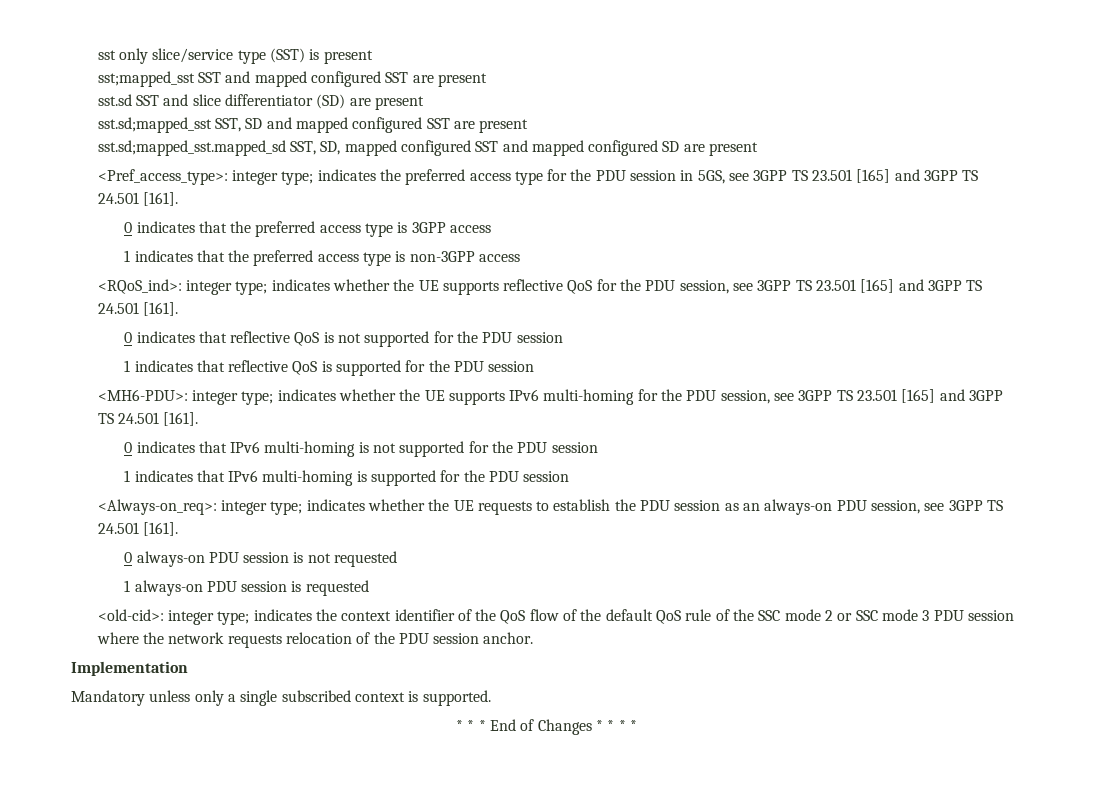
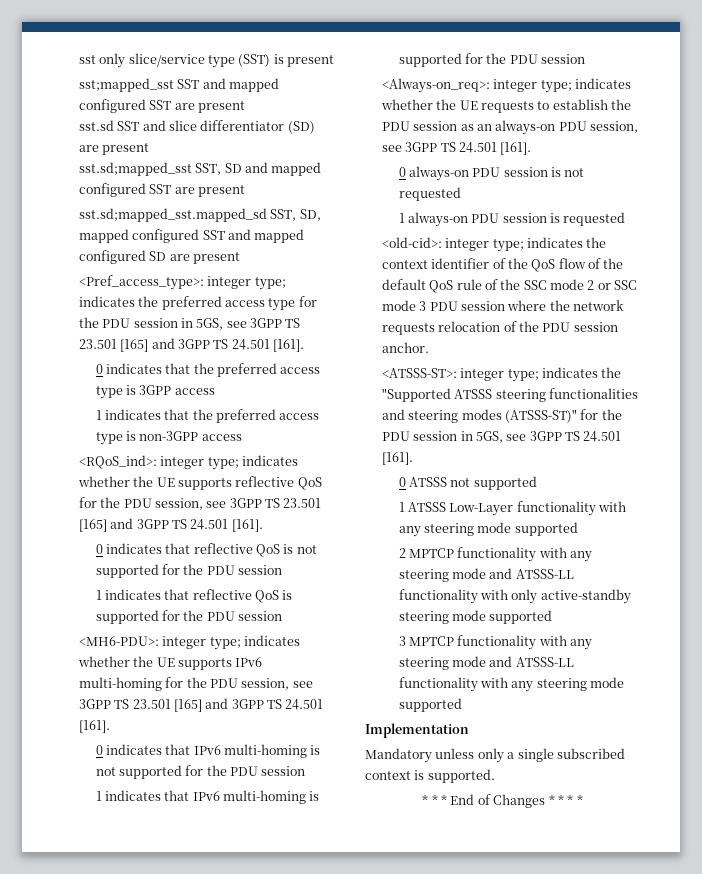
(534, 638) none -> [381,367,622,382] [381,388,638,402] [381,409,622,423] [381,431,622,443] [381,452,413,465] [398,476,537,490] [398,501,627,516] [398,522,578,537] [398,547,593,562] [398,568,574,582] [398,589,631,604] [398,610,553,624] [398,635,593,650] [398,656,574,670] [398,677,625,692] [398,698,462,712] // <ATSSS-ST>: integer type; indicates the "Supported ATSSS steering functionalities and steering modes (ATSSS-ST)" for the PDU session in 5GS, see 3GPP TS 24.501 [161]. // 0 ATSSS not supported // 1 ATSSS Low-Layer functionality with any steering mode supported // 2 MPTCP functionality with any steering mode and ATSSS-LL functionality with only active-standby steering mode supported // 3 MPTCP functionality with any steering mode and ATSSS-LL functionality with any steering mode supported

